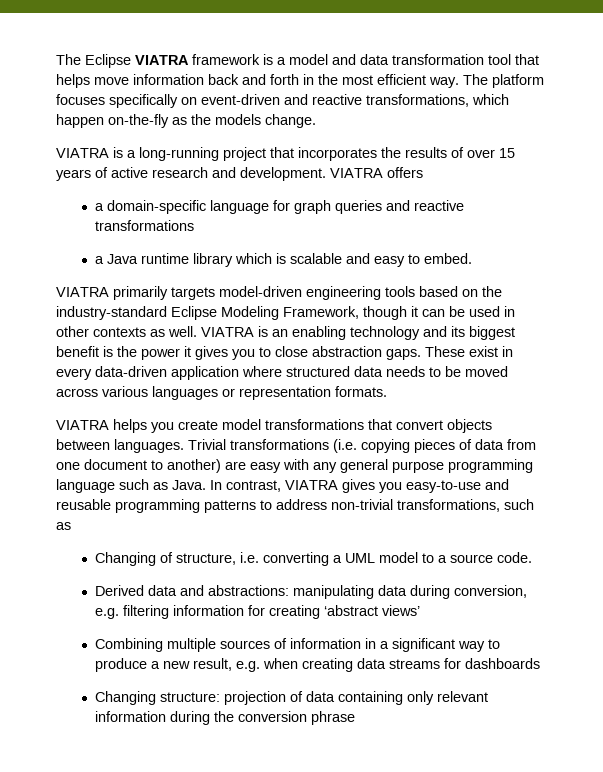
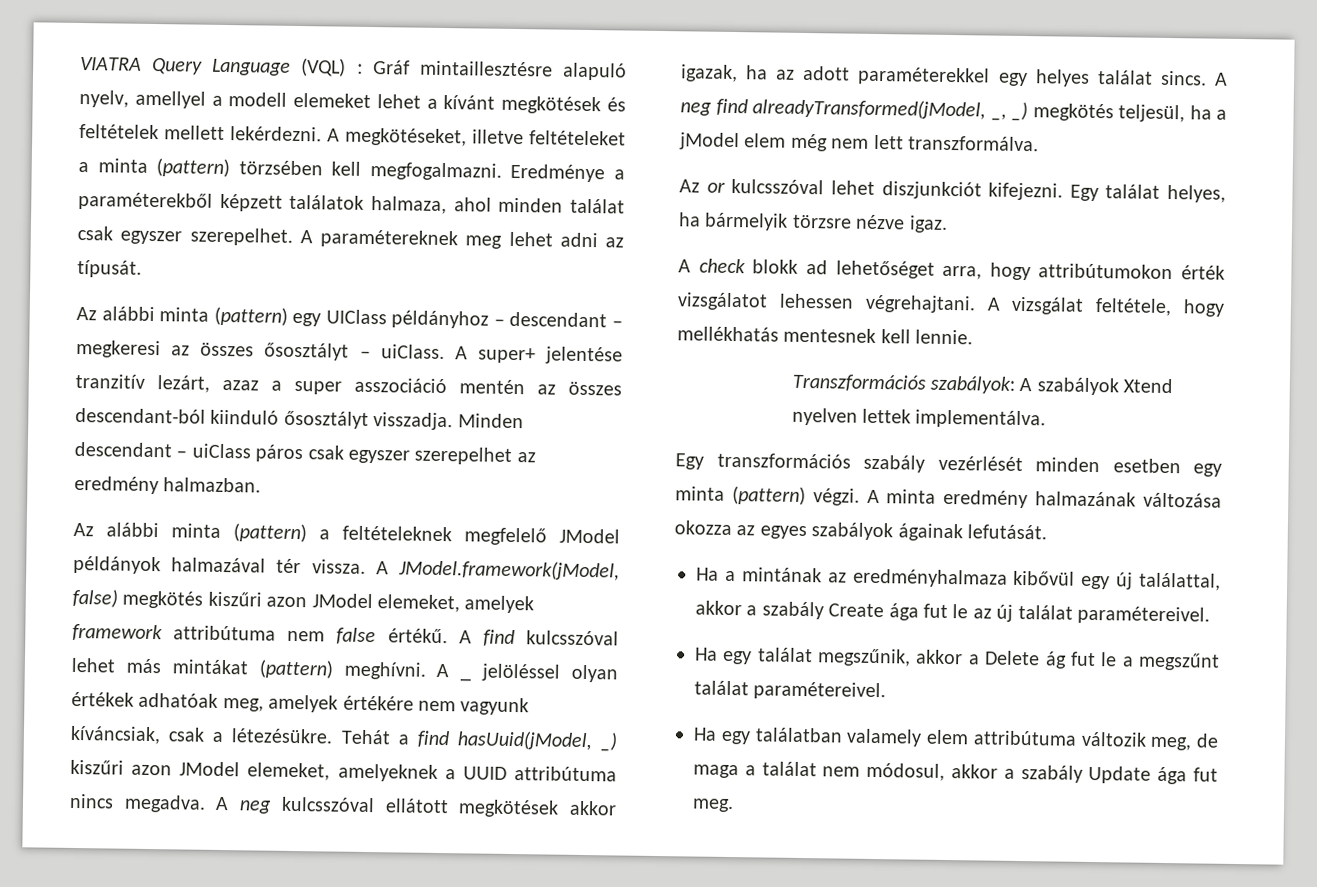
[56,54,539,68] [56,74,544,88] [56,94,509,108] [56,114,316,128] [56,147,515,161] [56,167,423,181] [94,200,464,214] [94,220,194,231] [94,253,472,267] [56,286,502,300] [56,306,515,320] [56,326,515,340] [56,346,513,360] [56,366,508,380] [56,386,387,400] [56,419,492,433] [56,439,536,453] [56,459,533,473] [56,479,509,493] [56,499,534,513] [56,522,71,530] [94,552,532,566] [94,585,527,599] [94,605,420,619] [94,638,500,652] [94,658,540,672] [94,691,488,705] [94,711,355,725] The Eclipse VIATRA framework is a model and data transformation tool that helps move information back and forth in the most efficient way. The platform focuses specifically on event-driven and reactive transformations, which happen on-the-fly as the models change. // VIATRA is a long-running project that incorporates the results of over 15 years of active research and development. VIATRA offers // a domain-specific language for graph queries and reactive transformations // a Java runtime library which is scalable and easy to embed. // VIATRA primarily targets model-driven engineering tools based on the industry-standard Eclipse Modeling Framework, though it can be used in other contexts as well. VIATRA is an enabling technology and its biggest benefit is the power it gives you to close abstraction gaps. These exist in every data-driven application where structured data needs to be moved across various languages or representation formats. // VIATRA helps you create model transformations that convert objects between languages. Trivial transformations (i.e. copying pieces of data from one document to another) are easy with any general purpose programming language such as Java. In contrast, VIATRA gives you easy-to-use and reusable programming patterns to address non-trivial transformations, such as // Changing of structure, i.e. converting a UML model to a source code. // Derived data and abstractions: manipulating data during conversion, e.g. filtering information for creating ‘abstract views’ // Combining multiple sources of information in a significant way to produce a new result, e.g. when creating data streams for dashboards // Changing structure: projection of data containing only relevant information during the conversion phrase -> [80,56,628,81] [79,89,626,115] [79,123,626,147] [78,158,625,183] [78,191,626,215] [77,225,624,249] [77,259,142,278] [76,306,623,329] [76,339,623,365] [75,373,622,396] [75,407,524,431] [74,441,536,465] [74,475,262,495] [73,522,620,546] [73,555,620,581] [72,588,535,614] [72,623,620,647] [71,657,618,683] [71,691,530,716] [70,725,618,752] [70,759,617,782] [69,793,617,818] [680,64,1228,87] [680,98,1227,123] [679,132,1039,152] [679,178,1226,203] [678,212,948,233] [678,258,1225,281] [677,292,1225,317] [677,326,974,345] [791,373,1174,396] [791,407,1047,429] [675,452,1222,477] [675,486,1222,509] [674,520,1047,542] [696,567,1221,591] [695,600,1210,625] [695,647,1220,671] [694,680,887,701] [693,727,1219,751] [693,761,1218,785] [692,798,734,813] VIATRA Query Language (VQL) : Gráf mintaillesztésre alapuló nyelv, amellyel a modell elemeket lehet a kívánt megkötések és feltételek mellett lekérdezni. A megkötéseket, illetve feltételeket a minta (pattern) törzsében kell megfogalmazni. Eredménye a paraméterekből képzett találatok halmaza, ahol minden találat csak egyszer szerepelhet. A paramétereknek meg lehet adni az típusát. // Az alábbi minta (pattern) egy UIClass példányhoz – descendant – megkeresi az összes ősosztályt – uiClass. A super+ jelentése tranzitív lezárt, azaz a super asszociáció mentén az összes descendant-ból kiinduló ősosztályt visszadja. Minden descendant – uiClass páros csak egyszer szerepelhet az eredmény halmazban. // Az alábbi minta (pattern) a feltételeknek megfelelő JModel példányok halmazával tér vissza. A JModel.framework(jModel, false) megkötés kiszűri azon JModel elemeket, amelyek framework attribútuma nem false értékű. A find kulcsszóval lehet más mintákat (pattern) meghívni. A _ jelöléssel olyan értékek adhatóak meg, amelyek értékére nem vagyunk kíváncsiak, csak a létezésükre. Tehát a find hasUuid(jModel, _) kiszűri azon JModel elemeket, amelyeknek a UUID attribútuma nincs megadva. A neg kulcsszóval ellátott megkötések akkor igazak, ha az adott paraméterekkel egy helyes találat sincs. A neg find alreadyTransformed(jModel, _, _) megkötés teljesül, ha a jModel elem még nem lett transzformálva. // Az or kulcsszóval lehet diszjunkciót kifejezni. Egy találat helyes, ha bármelyik törzsre nézve igaz. // A check blokk ad lehetőséget arra, hogy attribútumokon érték vizsgálatot lehessen végrehajtani. A vizsgálat feltétele, hogy mellékhatás mentesnek kell lennie. // Transzformációs szabályok: A szabályok Xtend nyelven lettek implementálva. // Egy transzformációs szabály vezérlését minden esetben egy minta (pattern) végzi. A minta eredmény halmazának változása okozza az egyes szabályok ágainak lefutását. // Ha a mintának az eredményhalmaza kibővül egy új találattal, akkor a szabály Create ága fut le az új találat paramétereivel. // Ha egy találat megszűnik, akkor a Delete ág fut le a megszűnt találat paramétereivel. // Ha egy találatban valamely elem attribútuma változik meg, de maga a találat nem módosul, akkor a szabály Update ága fut meg.

